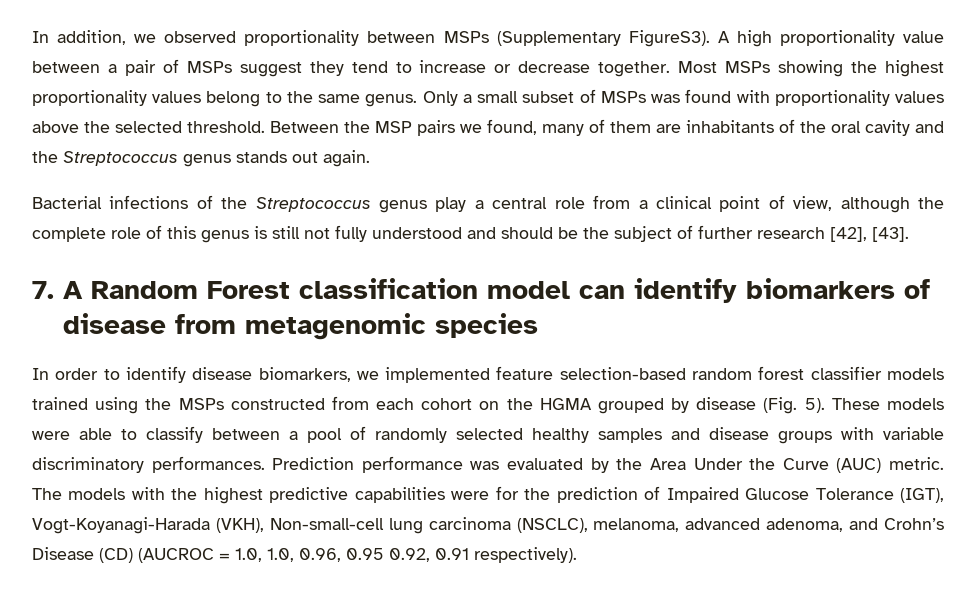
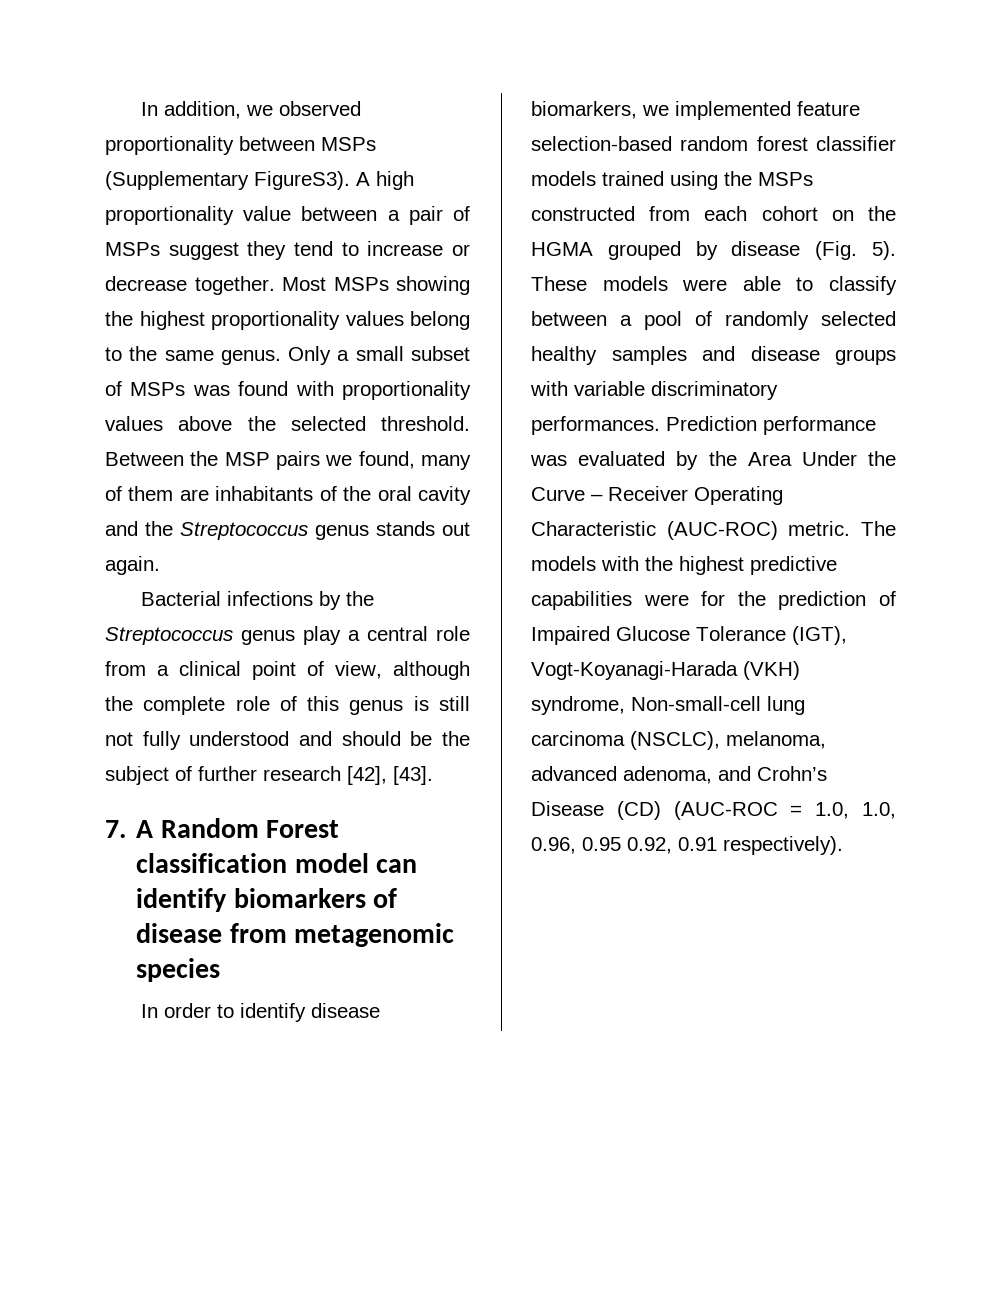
[196,195,213,209] of -> [319,591,342,610] by
[836,458,882,473] (AUC) -> [591,486,783,505] [531,521,778,540] – Receiver Operating Characteristic (AUC-ROC)
[215,518,264,533] (VKH), -> [743,661,800,680] [531,696,625,715] (VKH) syndrome,
[138,548,214,563] (AUCROC -> [673,801,778,820] (AUC-ROC

